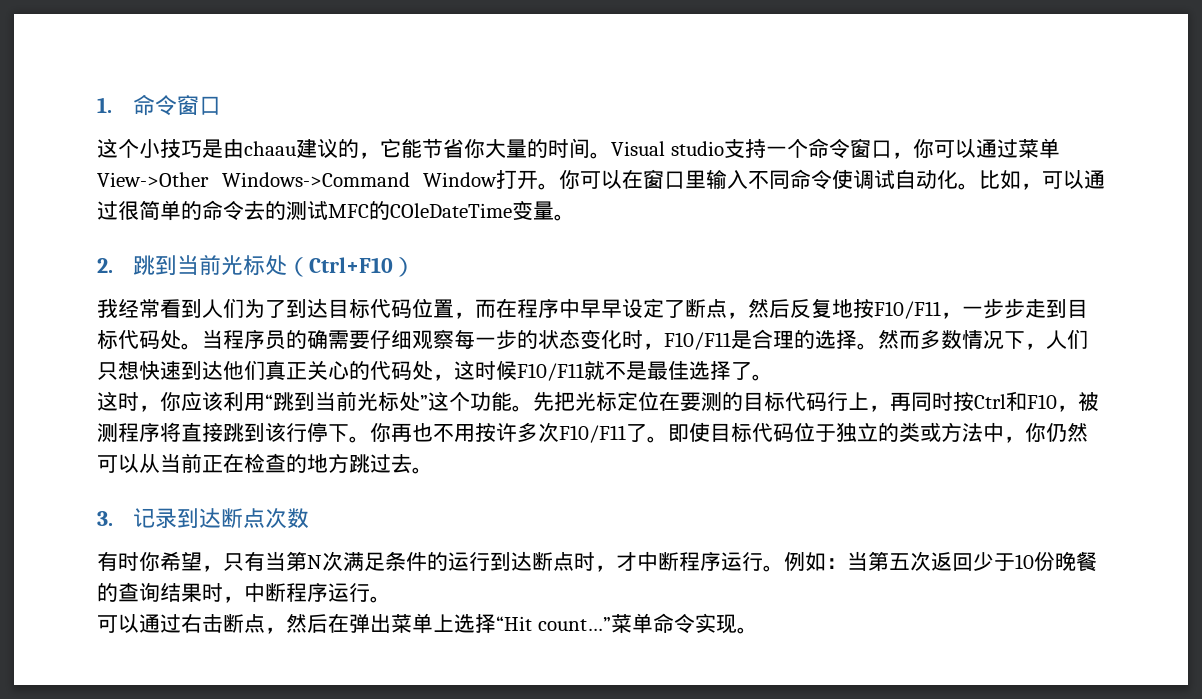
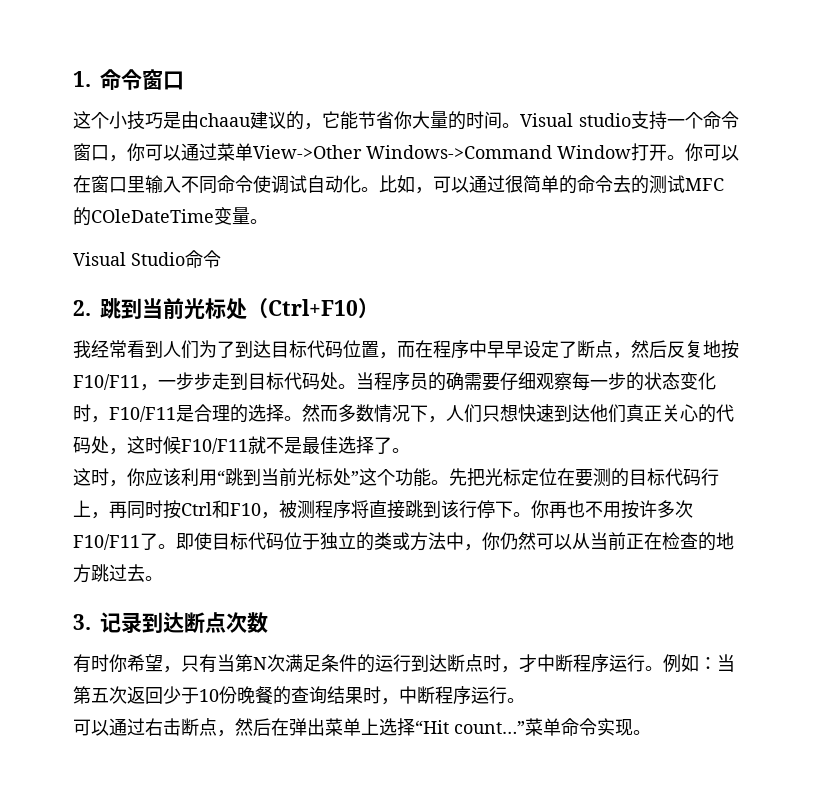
(575, 217) none -> [73,250,221,268] // Visual Studio命令

